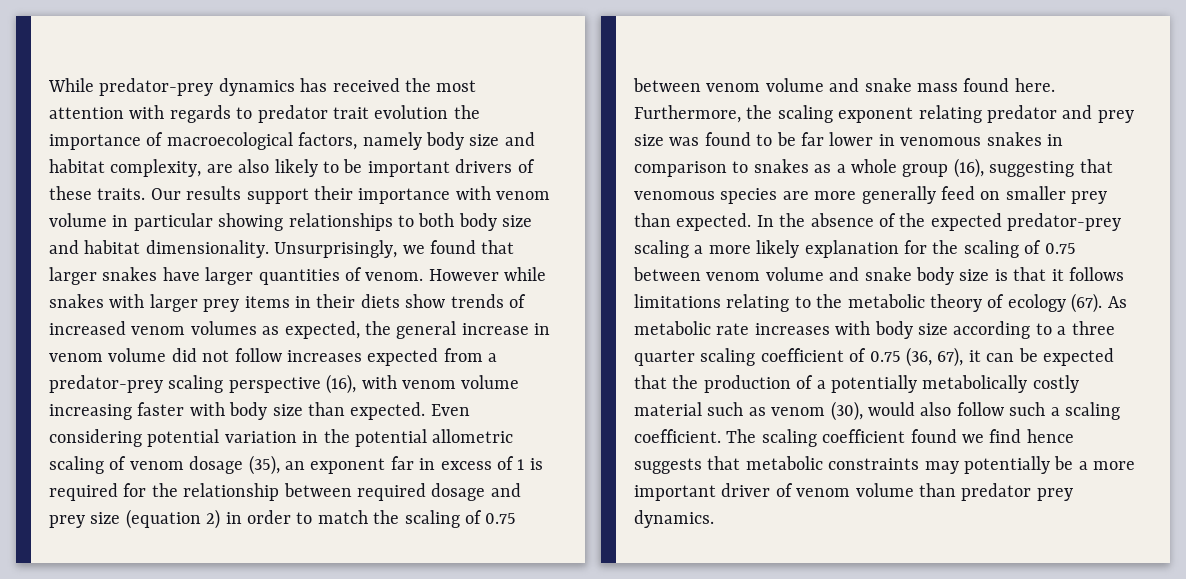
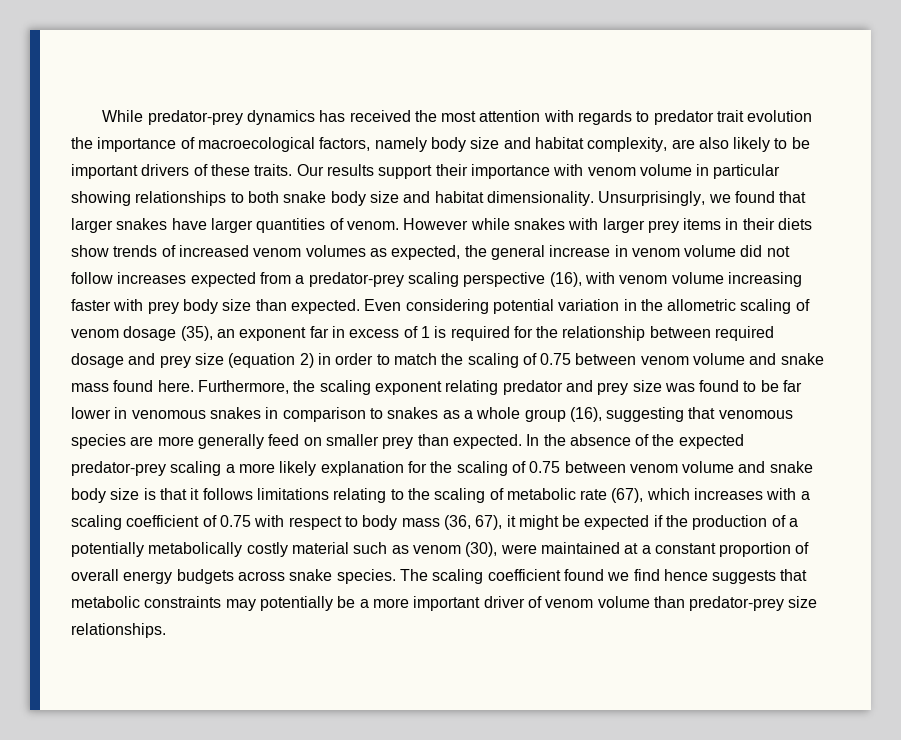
(455, 220) none -> [283,191,327,203] snake
(225, 409) none -> [147,301,179,314] prey
[355,429,427,447] potential -> (663, 305) none
[847,293,1127,313] [634,321,1115,339] [634,348,901,366] metabolic theory of ecology (67). As metabolic rate increases with body size according to a three quarter scaling coefficient of 0.75 -> [434,488,810,503] [71,515,440,530] scaling of metabolic rate (67), which increases with a scaling coefficient of 0.75 with respect to body mass
[986,353,1015,362] can -> [518,515,559,530] might
[634,375,667,389] that -> [653,515,663,527] if
[868,402,1120,420] [634,429,721,443] would also follow such a scaling coefficient. -> [500,542,810,557] [71,569,396,584] were maintained at a constant proportion of overall energy budgets across snake species.
[961,483,1073,501] [634,510,714,528] predator prey dynamics. -> [689,596,818,611] [71,623,166,638] predator-prey size relationships.

